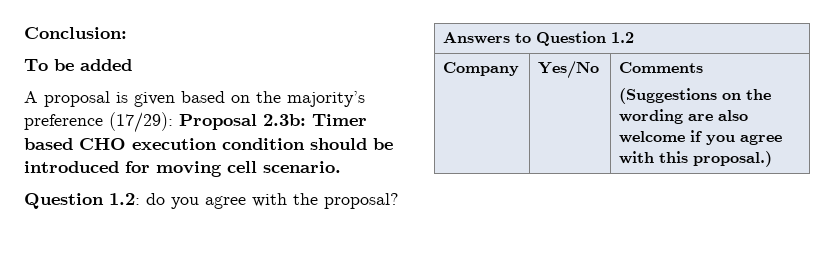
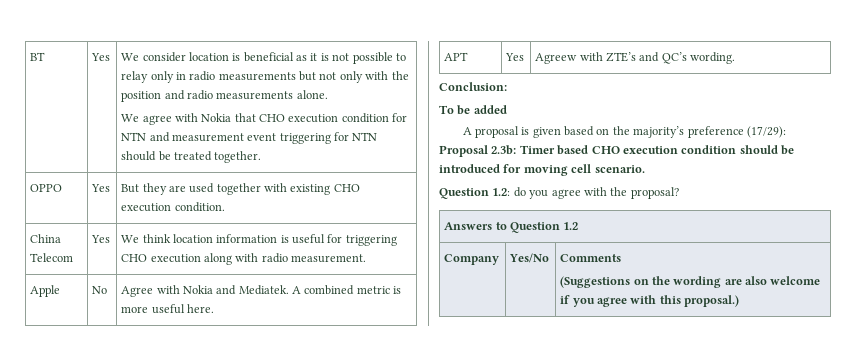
(24, 33) none -> [30,52,46,61] [91,53,111,61] [121,52,406,64] [121,71,409,83] [121,90,328,102] [121,113,408,125] [121,132,378,144] [121,151,262,163] [30,184,63,192] [91,184,111,192] [121,183,360,195] [121,202,225,212] [30,234,62,243] [30,253,74,262] [91,235,111,243] [121,234,397,246] [121,253,367,265] [30,285,61,297] [92,286,108,294] [121,285,402,297] [121,304,214,314] [444,52,469,61] [505,53,525,61] [535,52,736,64] BT | Yes | We consider location is beneficial as it is not possible to relay only in radio measurements but not only with the position and radio measurements alone. // We agree with Nokia that CHO execution condition for NTN and measurement event triggering for NTN should be treated together. // OPPO | Yes | But they are used together with existing CHO execution condition. // China Telecom | Yes | We think location information is useful for triggering CHO execution along with radio measurement. // Apple | No | Agree with Nokia and Mediatek. A combined metric is more useful here. // APT | Yes | Agreew with ZTE’s and QC’s wording. //

